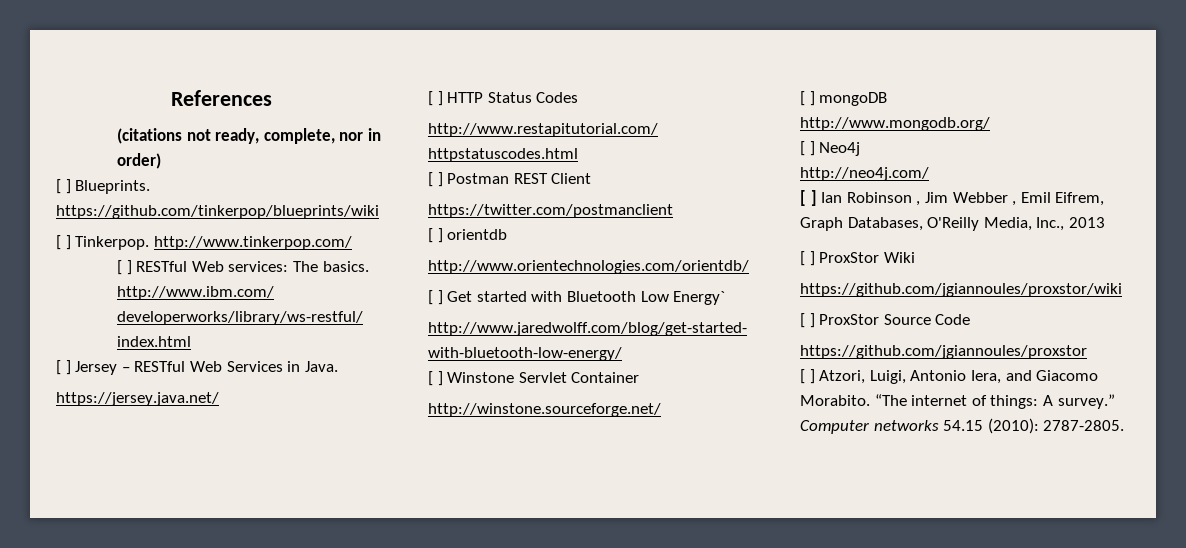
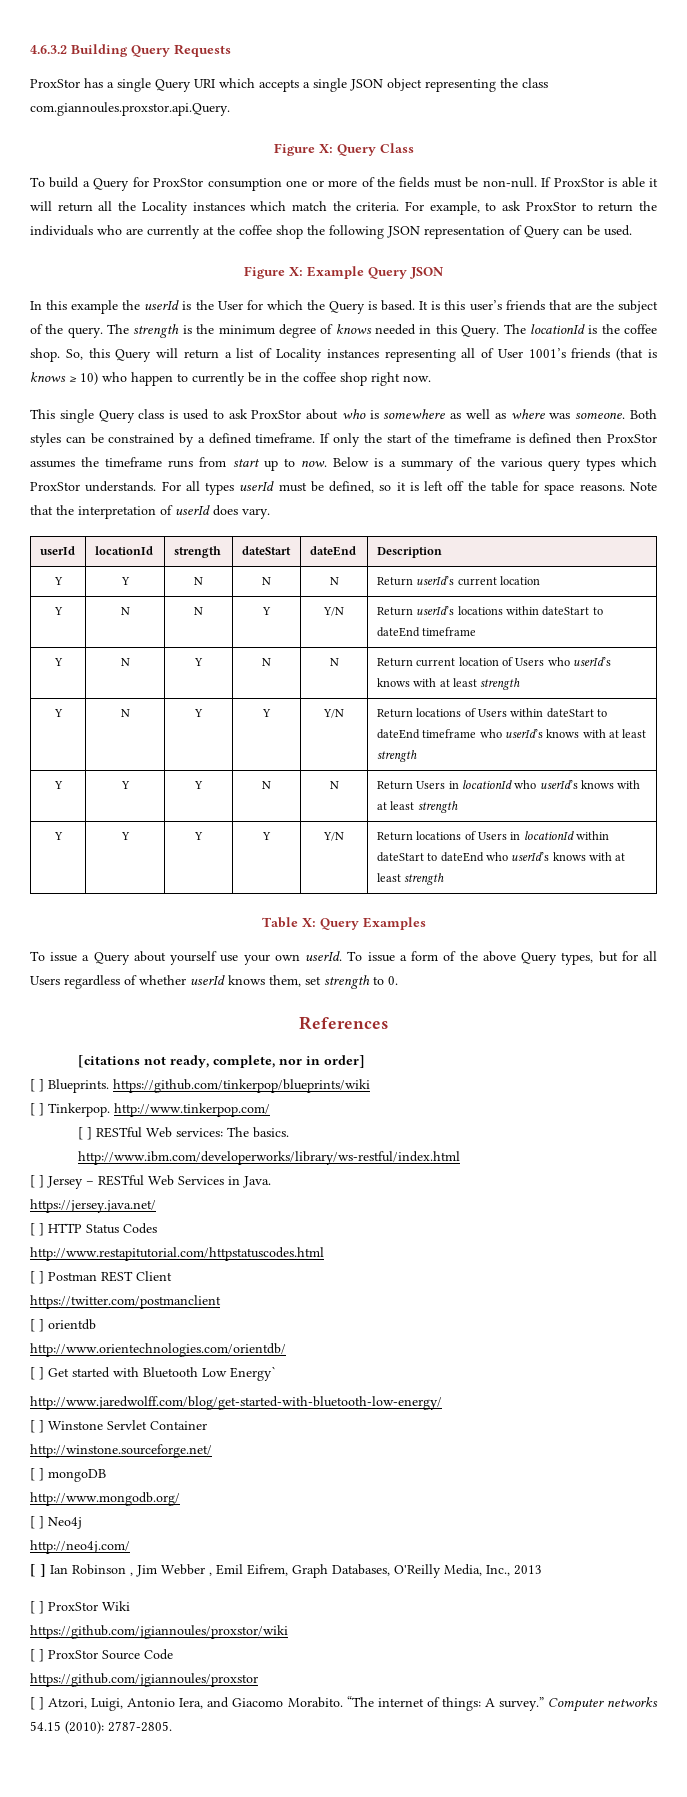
(170, 98) none -> [30,44,231,57] [30,78,548,92] [30,102,230,116] [273,143,414,156] [30,177,658,191] [30,201,657,215] [30,225,632,239] [244,266,444,279] [30,300,658,314] [30,324,657,338] [30,348,657,362] [30,372,431,386] [30,409,657,423] [30,433,657,447] [30,457,657,471] [30,481,657,495] [30,505,270,519] [39,546,75,555] [94,546,153,555] [173,546,221,558] [241,546,291,555] [309,546,356,556] [376,547,442,558] [53,577,63,585] [120,577,130,585] [194,577,203,585] [262,577,271,585] [329,577,339,585] [376,576,540,586] [53,607,63,615] [120,607,130,615] [194,607,203,615] [262,607,271,615] [322,607,344,616] [376,606,603,616] [376,627,477,637] [53,658,63,666] [120,658,130,666] [194,658,203,666] [262,658,271,666] [329,658,339,666] [376,657,612,667] [376,678,521,690] [53,709,63,717] [120,709,130,717] [194,709,203,717] [262,709,271,717] [322,709,344,718] [376,708,608,718] [376,729,647,739] [376,750,417,762] [53,781,63,789] [120,781,130,789] [194,781,203,789] [262,781,271,789] [329,781,339,789] [376,780,641,790] [376,801,458,813] [53,832,63,840] [120,832,130,840] [194,832,203,840] [262,832,271,840] [322,832,344,841] [376,831,610,841] [376,852,626,862] [376,873,445,885] [261,917,426,930] [30,951,657,965] [30,975,398,989] 4.6.3.2 Building Query Requests // ProxStor has a single Query URI which accepts a single JSON object representing the class com.giannoules.proxstor.api.Query. // Figure X: Query Class // To build a Query for ProxStor consumption one or more of the fields must be non-null. If ProxStor is able it will return all the Locality instances which match the criteria. For example, to ask ProxStor to return the individuals who are currently at the coffee shop the following JSON representation of Query can be used. // Figure X: Example Query JSON // In this example the userId is the User for which the Query is based. It is this user’s friends that are the subject of the query. The strength is the minimum degree of knows needed in this Query. The locationId is the coffee shop. So, this Query will return a list of Locality instances representing all of User 1001’s friends (that is knows ≥ 10) who happen to currently be in the coffee shop right now. // This single Query class is used to ask ProxStor about who is somewhere as well as where was someone. Both styles can be constrained by a defined timeframe. If only the start of the timeframe is defined then ProxStor assumes the timeframe runs from start up to now. Below is a summary of the various query types which ProxStor understands. For all types userId must be defined, so it is left off the table for space reasons. Note that the interpretation of userId does vary. // userId | locationId | strength | dateStart | dateEnd | Description // Y | Y | N | N | N | Return userId’s current location // Y | N | N | Y | Y/N | Return userId’s locations within dateStart to dateEnd timeframe // Y | N | Y | N | N | Return current location of Users who userId’s knows with at least strength // Y | N | Y | Y | Y/N | Return locations of Users within dateStart to dateEnd timeframe who userId’s knows with at least strength // Y | Y | Y | N | N | Return Users in locationId who userId’s knows with at least strength // Y | Y | Y | Y | Y/N | Return locations of Users in locationId within dateStart to dateEnd who userId’s knows with at least strength // Table X: Query Examples // To issue a Query about yourself use your own userId. To issue a form of the above Query types, but for all Users regardless of whether userId knows them, set strength to 0. //
[117,128,183,144] (citations -> [77,1055,140,1068] [citations
[117,153,162,169] order) -> [323,1055,365,1068] order]

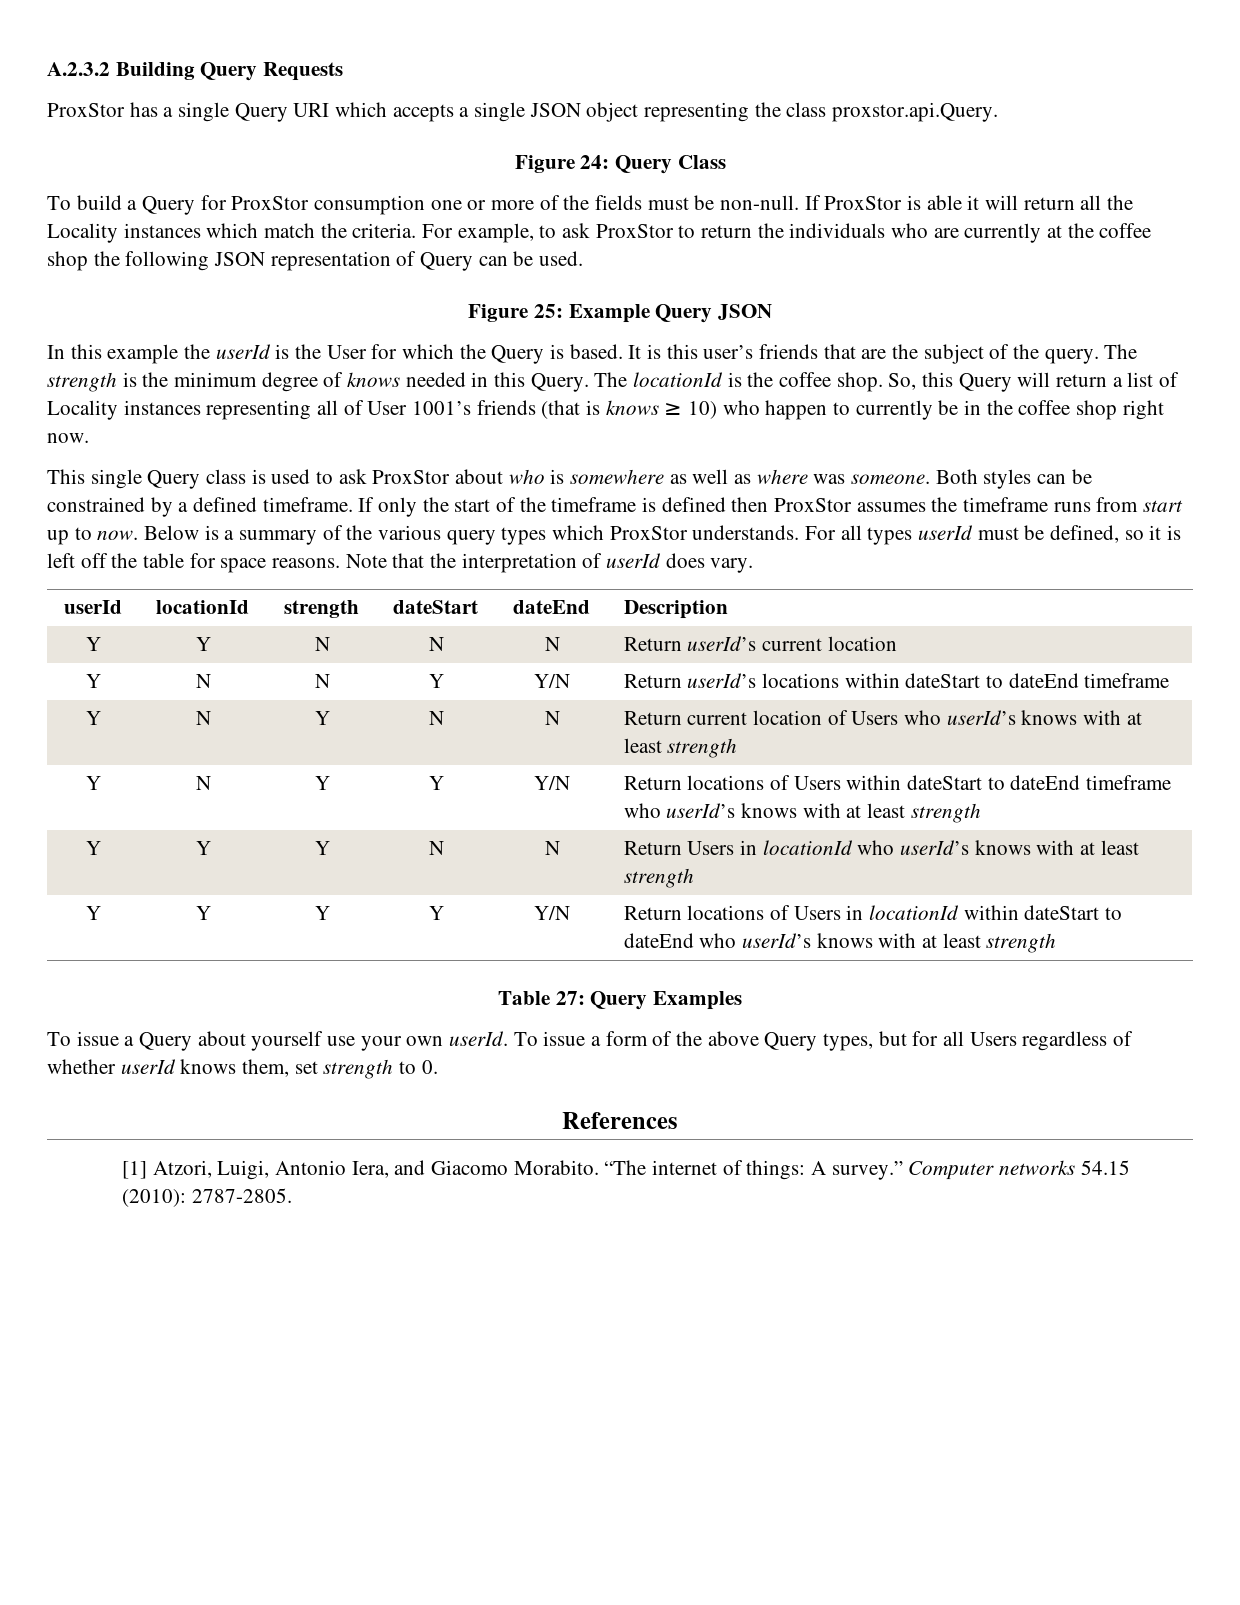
[30,45,67,54] 4.6.3.2 -> [47,62,110,76] A.2.3.2
[30,102,230,116] [273,143,333,156] com.giannoules.proxstor.api.Query. // Figure X: -> [832,102,999,122] [514,155,610,173] proxstor.api.Query. // Figure 24:
[289,267,303,276] X: -> [533,304,563,318] 25:
[301,918,316,927] X: -> [555,991,585,1005] 27:
[77,1055,365,1068] [30,1079,370,1093] [30,1103,270,1117] [77,1127,289,1140] [77,1151,460,1165] [30,1175,271,1189] [30,1199,156,1213] [30,1223,157,1236] [30,1247,324,1261] [30,1271,172,1284] [30,1295,221,1309] [30,1319,96,1332] [30,1343,286,1357] [30,1366,276,1381] [30,1396,442,1410] [30,1420,207,1433] [30,1444,212,1458] [30,1468,106,1482] [30,1492,180,1506] [30,1516,82,1529] [30,1540,130,1554] [30,1564,542,1578] [30,1601,130,1614] [30,1625,288,1639] [30,1649,173,1662] [30,1673,258,1687] [30,1697,45,1710] [citations not ready, complete, nor in order] // [ ] Blueprints. https://github.com/tinkerpop/blueprints/wiki // [ ] Tinkerpop. http://www.tinkerpop.com/ // [ ] RESTful Web services: The basics. http://www.ibm.com/developerworks/library/ws-restful/index.html // [ ] Jersey – RESTful Web Services in Java. // https://jersey.java.net/ // [ ] HTTP Status Codes // http://www.restapitutorial.com/httpstatuscodes.html // [ ] Postman REST Client // https://twitter.com/postmanclient // [ ] orientdb // http://www.orientechnologies.com/orientdb/ // [ ] Get started with Bluetooth Low Energy` // http://www.jaredwolff.com/blog/get-started-with-bluetooth-low-energy/ // [ ] Winstone Servlet Container // http://winstone.sourceforge.net/ // [ ] mongoDB // http://www.mongodb.org/ // [ ] Neo4j // http://neo4j.com/ // [ ] Ian Robinson , Jim Webber , Emil Eifrem, Graph Databases, O'Reilly Media, Inc., 2013 // [ ] ProxStor Wiki // https://github.com/jgiannoules/proxstor/wiki // [ ] ProxStor Source Code // https://github.com/jgiannoules/proxstor // [ ] -> [121,1161,147,1179] [1]

